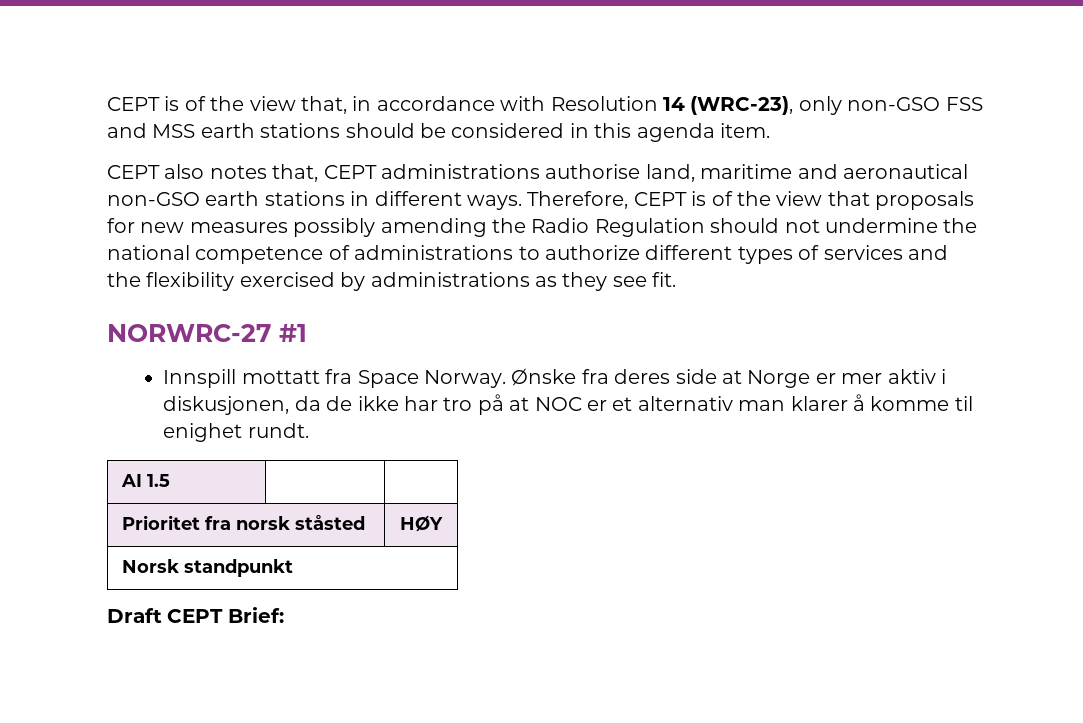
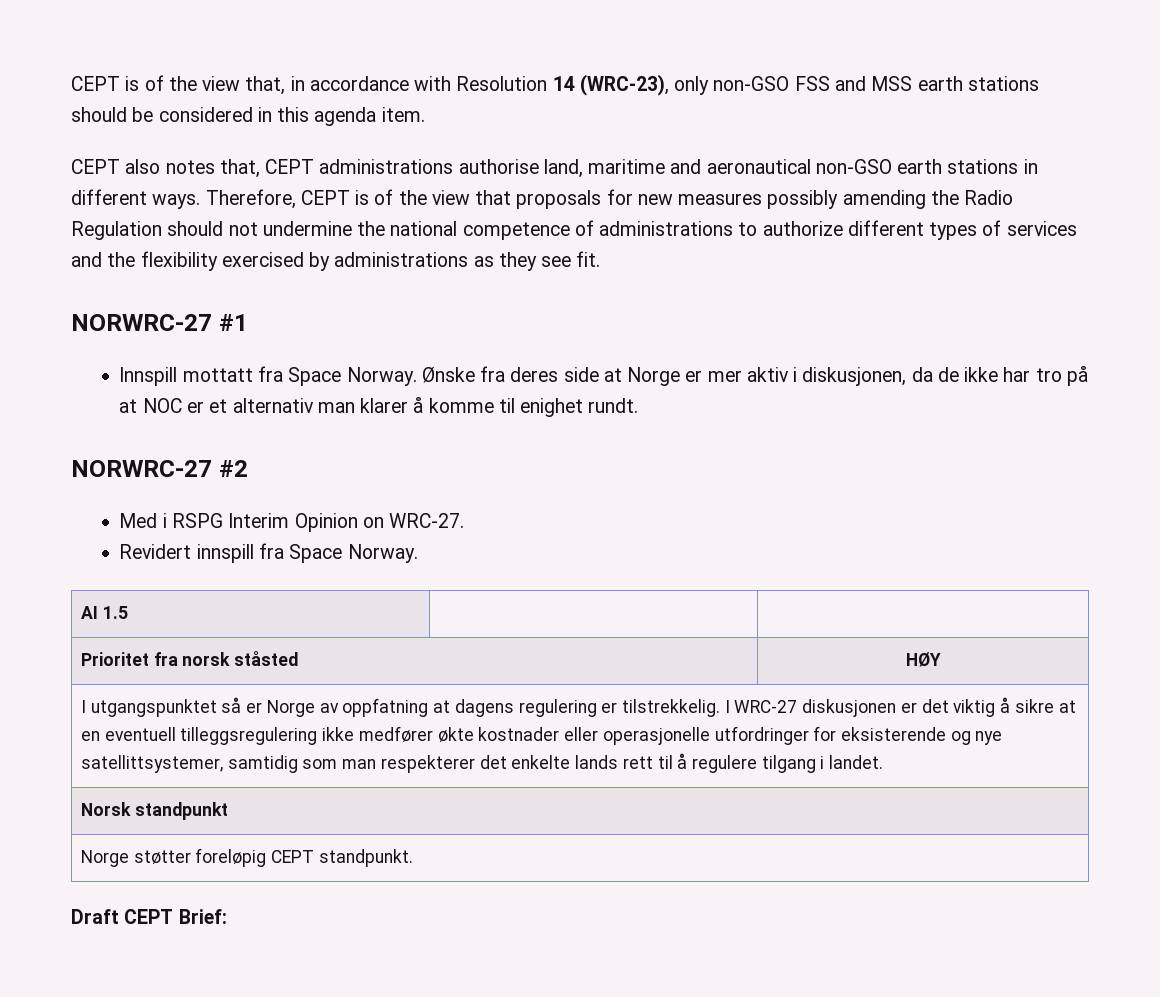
(309, 430) none -> [71,460,248,477] [119,513,465,532] [119,543,418,563] // NORWRC-27 #2 // Med i RSPG Interim Opinion on WRC-27. // Revidert innspill fra Space Norway.
[121,559,293,577] Norsk standpunkt -> [80,697,1076,717] [80,726,1003,745] [80,753,884,773] [80,802,228,820] [80,848,413,867] I utgangspunktet så er Norge av oppfatning at dagens regulering er tilstrekkelig. I WRC-27 diskusjonen er det viktig å sikre at en eventuell tilleggsregulering ikke medfører økte kostnader eller operasjonelle utfordringer for eksisterende og nye satellittsystemer, samtidig som man respekterer det enkelte lands rett til å regulere tilgang i landet. // Norsk standpunkt // Norge støtter foreløpig CEPT standpunkt.

